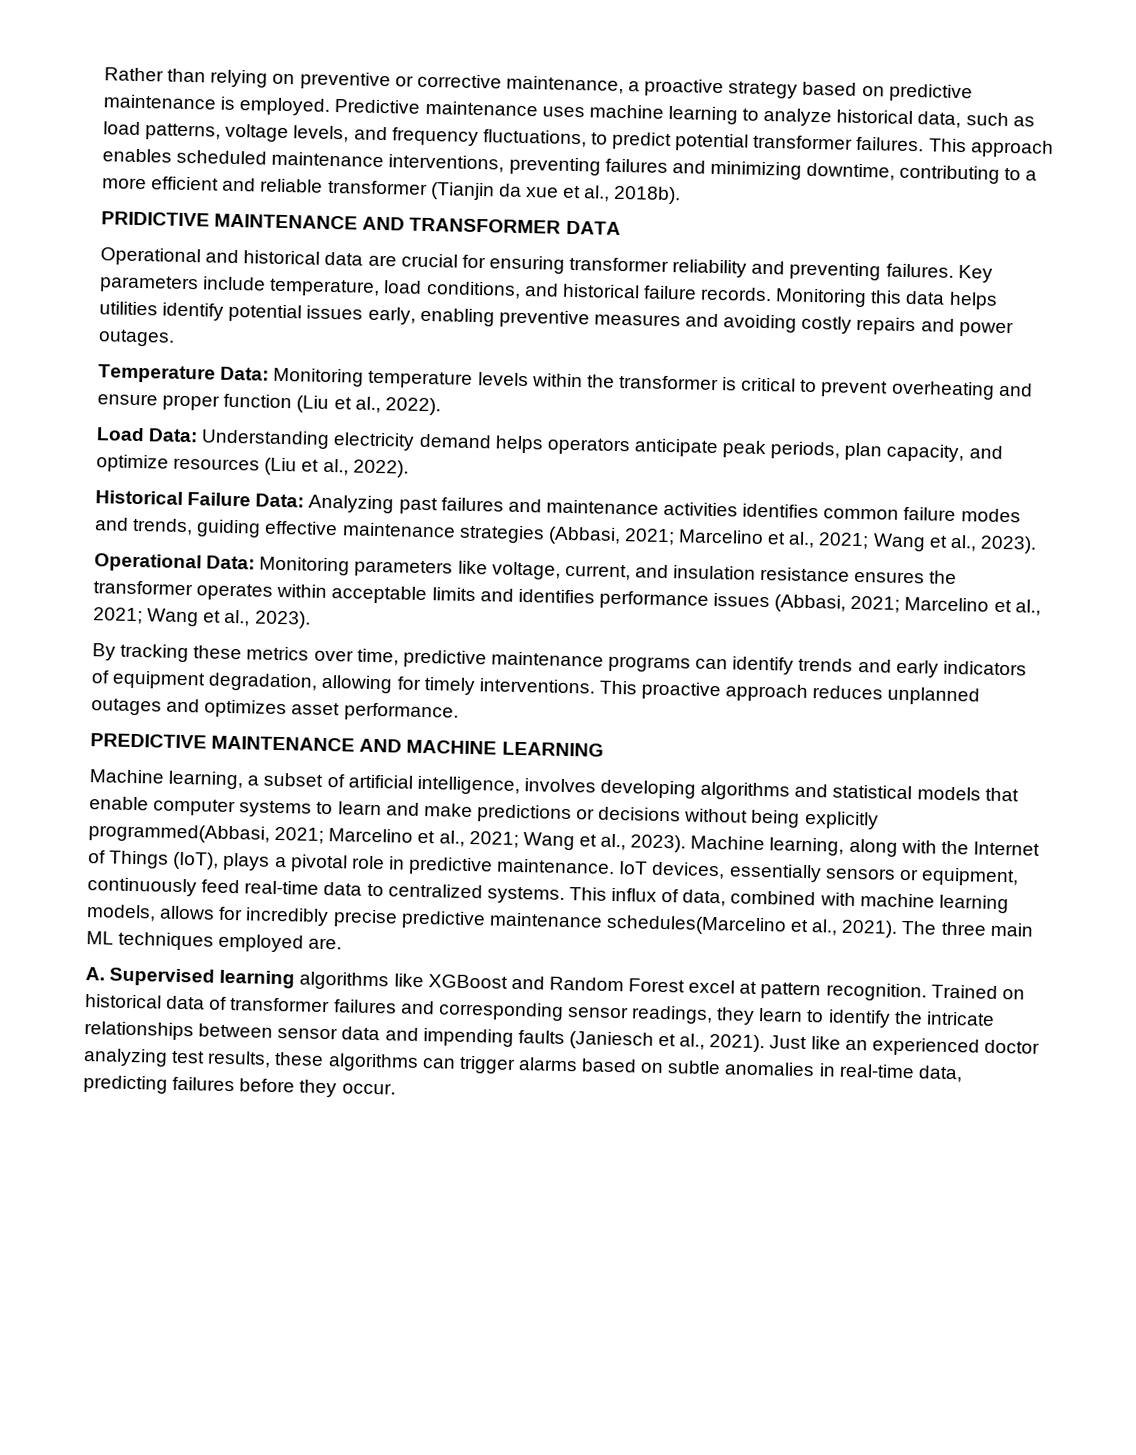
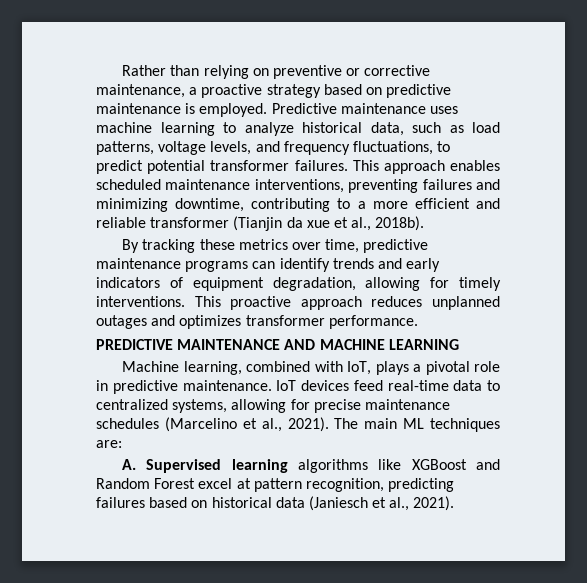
[101,211,621,235] [100,247,993,283] [99,275,998,310] [99,301,1014,338] [98,329,175,347] [98,364,1033,400] [97,393,441,416] [96,427,1003,463] [96,454,409,478] [95,490,1021,523] [94,517,1037,554] [94,553,958,585] [93,580,1041,616] [93,607,311,629] // PRIDICTIVE MAINTENANCE AND TRANSFORMER DATA // Operational and historical data are crucial for ensuring transformer reliability and preventing failures. Key parameters include temperature, load conditions, and historical failure records. Monitoring this data helps utilities identify potential issues early, enabling preventive measures and avoiding costly repairs and power outages. // Temperature Data: Monitoring temperature levels within the transformer is critical to prevent overheating and ensure proper function (Liu et al., 2022). // Load Data: Understanding electricity demand helps operators anticipate peak periods, plan capacity, and optimize resources (Liu et al., 2022). // Historical Failure Data: Analyzing past failures and maintenance activities identifies common failure modes and trends, guiding effective maintenance strategies (Abbasi, 2021; Marcelino et al., 2021; Wang et al., 2023). // Operational Data: Monitoring parameters like voltage, current, and insulation resistance ensures the transformer operates within acceptable limits and identifies performance issues (Abbasi, 2021; Marcelino et al., 2021; Wang et al., 2023). -> (425, 223) none
[291,702,341,716] asset -> [245,315,325,326] transformer
[247,772,1019,802] [89,796,879,830] [88,823,1040,857] [88,850,220,870] a subset of artificial intelligence, involves developing algorithms and statistical models that enable computer systems to learn and make predictions or decisions without being explicitly programmed(Abbasi, 2021; Marcelino et al., 2021; Wang et al., 2023). Machine learning, along with the Internet of Things (IoT), -> [246,361,372,375] combined with IoT,
[651,861,1019,887] [87,877,197,897] devices, essentially sensors or equipment, continuously -> [301,380,349,391] devices
[486,886,1009,914] [86,904,787,936] systems. This influx of data, combined with machine learning models, allows for incredibly precise predictive maintenance schedules(Marcelino -> [172,399,450,413] [96,417,237,432] systems, allowing for precise maintenance schedules (Marcelino
[940,921,987,936] three -> (359, 423) none
[218,933,343,953] employed are. -> [96,440,122,448] are:
[825,982,1025,1002] [85,994,995,1028] [84,1021,1040,1057] [83,1048,963,1083] [83,1075,396,1098] recognition. Trained on historical data of transformer failures and corresponding sensor readings, they learn to identify the intricate relationships between sensor data and impending faults (Janiesch et al., 2021). Just like an experienced doctor analyzing test results, these algorithms can trigger alarms based on subtle anomalies in real-time data, predicting failures before they occur. -> [305,478,455,492] [96,496,455,511] recognition, predicting failures based on historical data (Janiesch et al., 2021).

